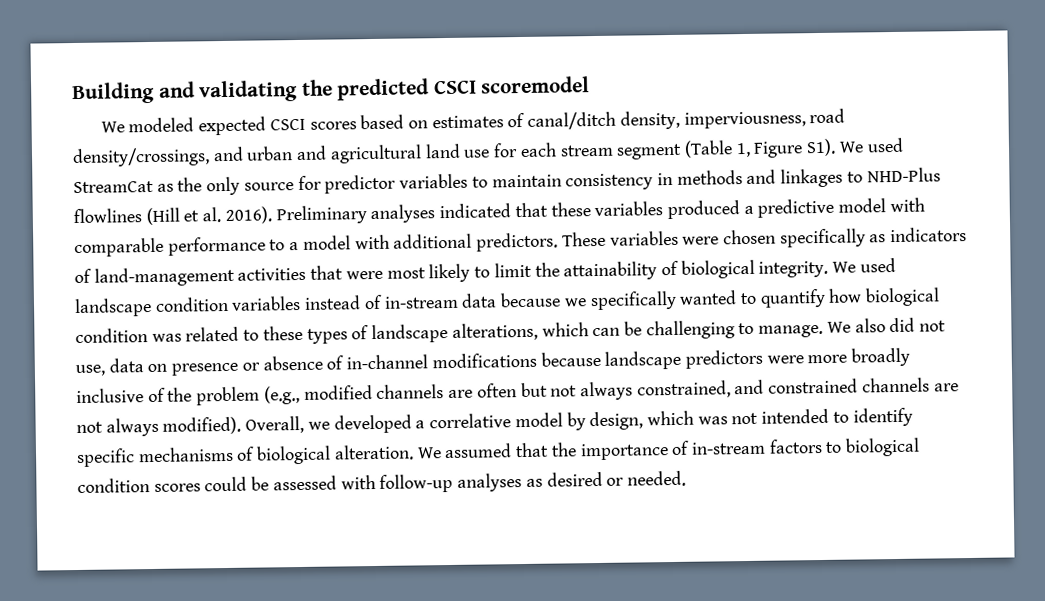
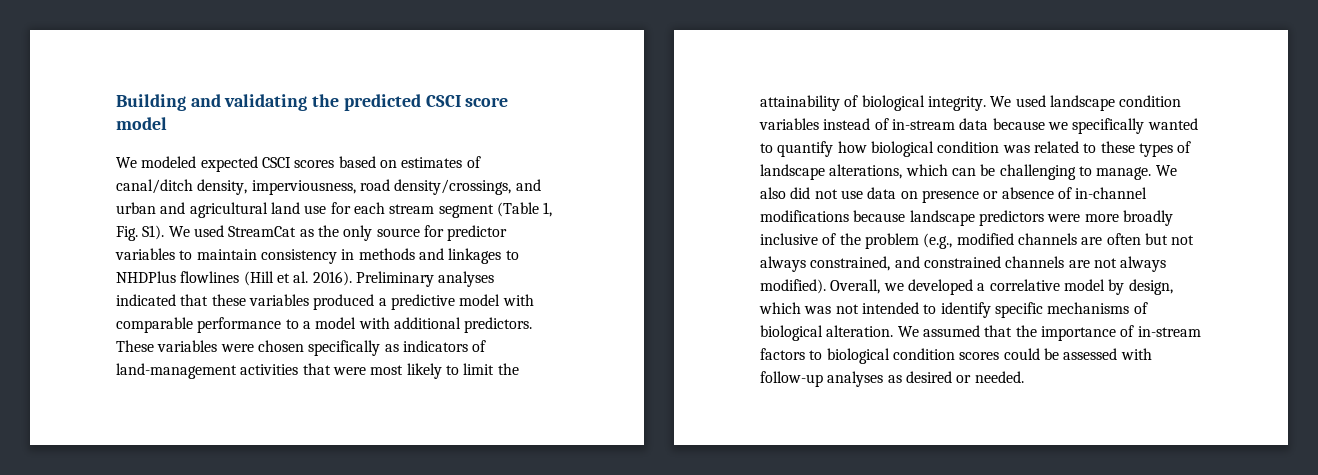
[480,76,591,94] scoremodel -> [465,97,509,107] [116,117,167,130] score model
[753,141,804,158] Figure -> [116,226,138,241] Fig.
[866,167,941,183] NHD-Plus -> [116,271,176,283] NHDPlus
[75,364,105,377] use, -> [840,190,863,199] use

